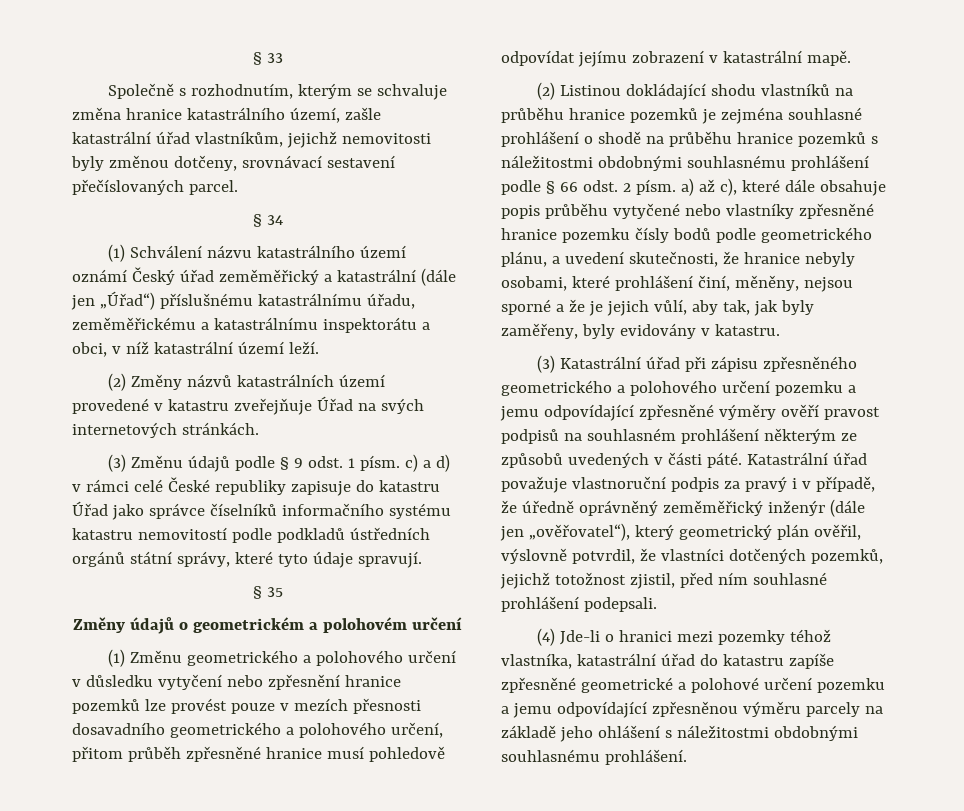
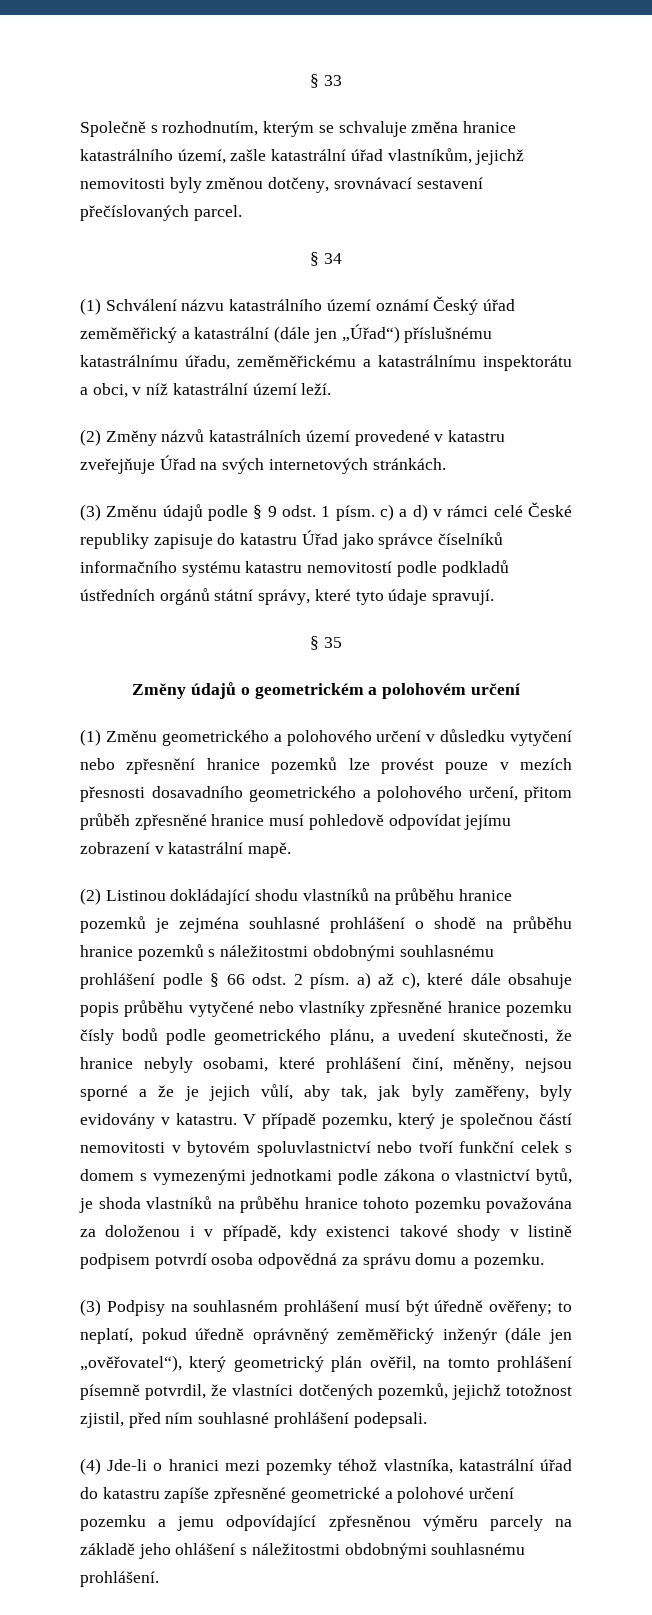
[536,355,857,373] [501,380,856,396] [500,404,880,421] [501,428,857,444] [501,452,867,468] [501,476,875,493] [501,500,517,513] // (3) Katastrální úřad při zápisu zpřesněného geometrického a polohového určení pozemku a jemu odpovídající zpřesněné výměry ověří pravost podpisů na souhlasném prohlášení některým ze způsobů uvedených v části páté. Katastrální úřad považuje vlastnoruční podpis za pravý i v případě, že -> [243,1113,572,1129] [80,1141,572,1157] [80,1168,572,1185] [79,1196,572,1213] [80,1225,572,1241] [80,1253,544,1269] [80,1299,572,1316] [80,1328,187,1344] V případě pozemku, který je společnou částí nemovitosti v bytovém spoluvlastnictví nebo tvoří funkční celek s domem s vymezenými jednotkami podle zákona o vlastnictví bytů, je shoda vlastníků na průběhu hranice tohoto pozemku považována za doloženou i v případě, kdy existenci takové shody v listině podpisem potvrdí osoba odpovědná za správu domu a pozemku. // (3) Podpisy na souhlasném prohlášení musí být úředně ověřeny; to neplatí, pokud
[501,548,567,564] výslovně -> [423,1356,573,1372] [80,1384,140,1400] na tomto prohlášení písemně

